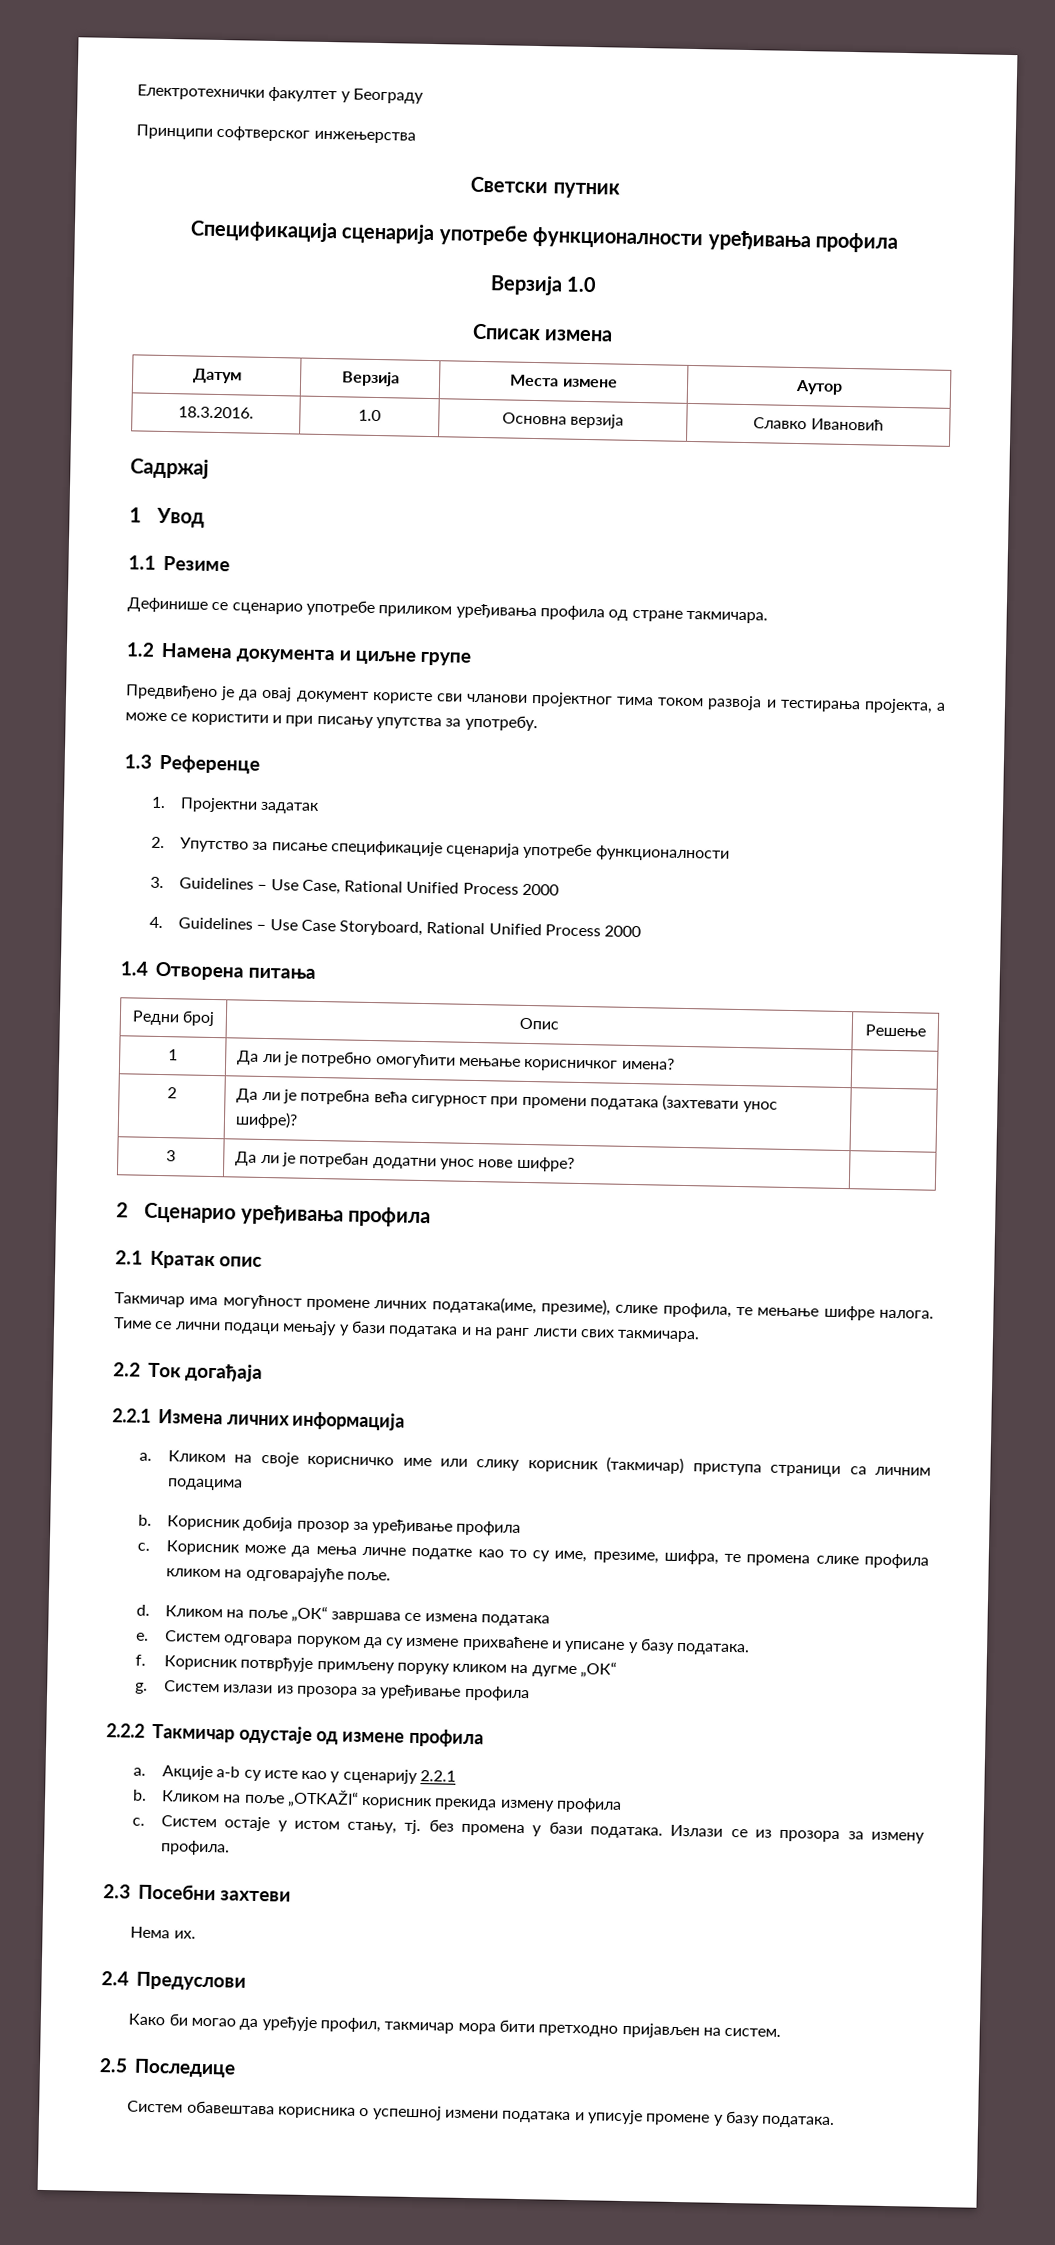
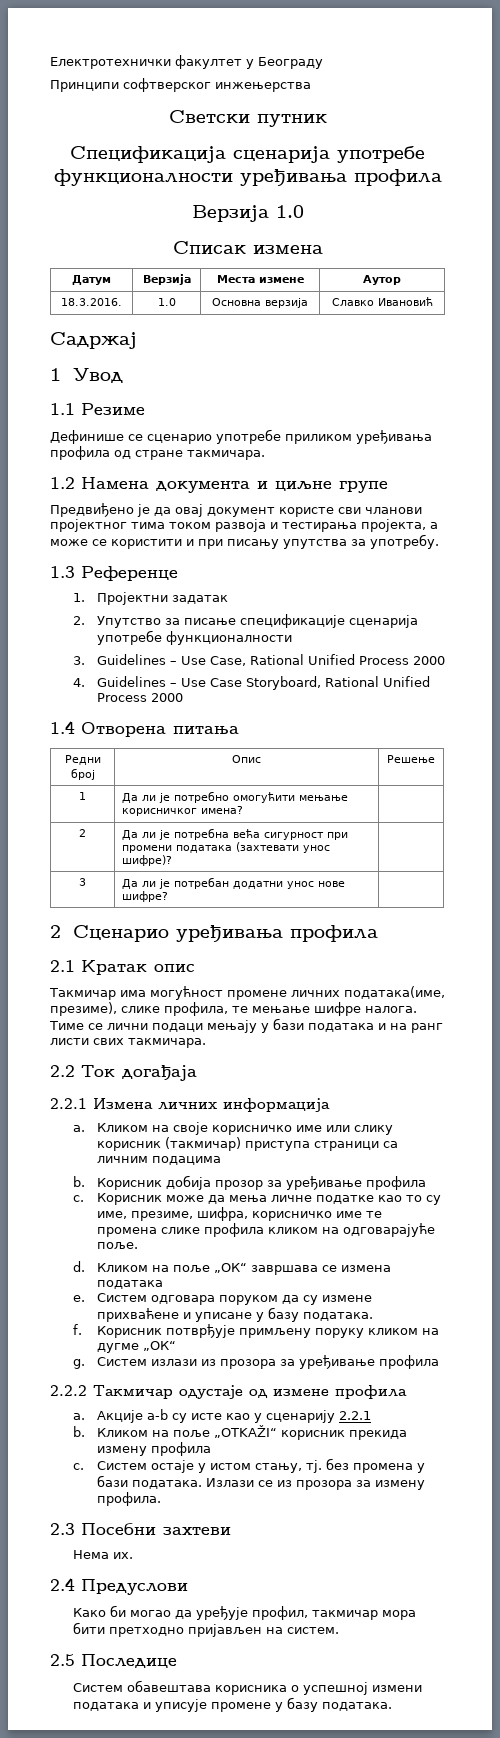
(719, 1557) none -> [251,1211,362,1221] корисничко име

